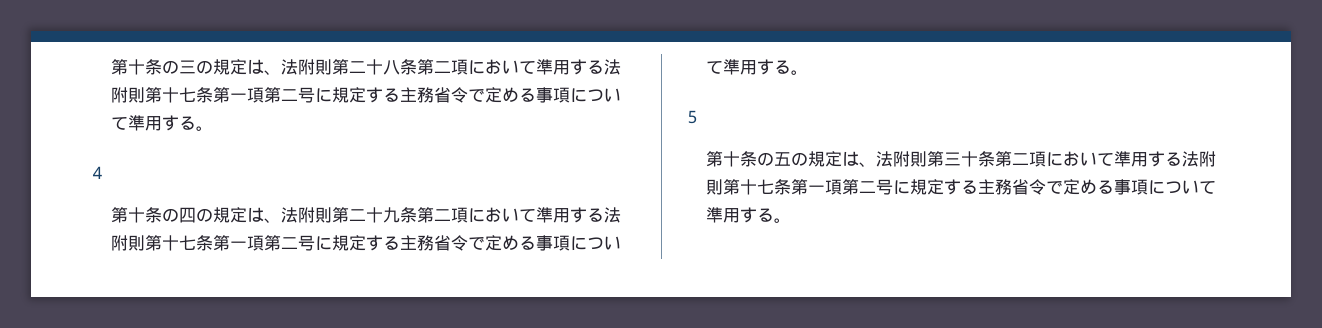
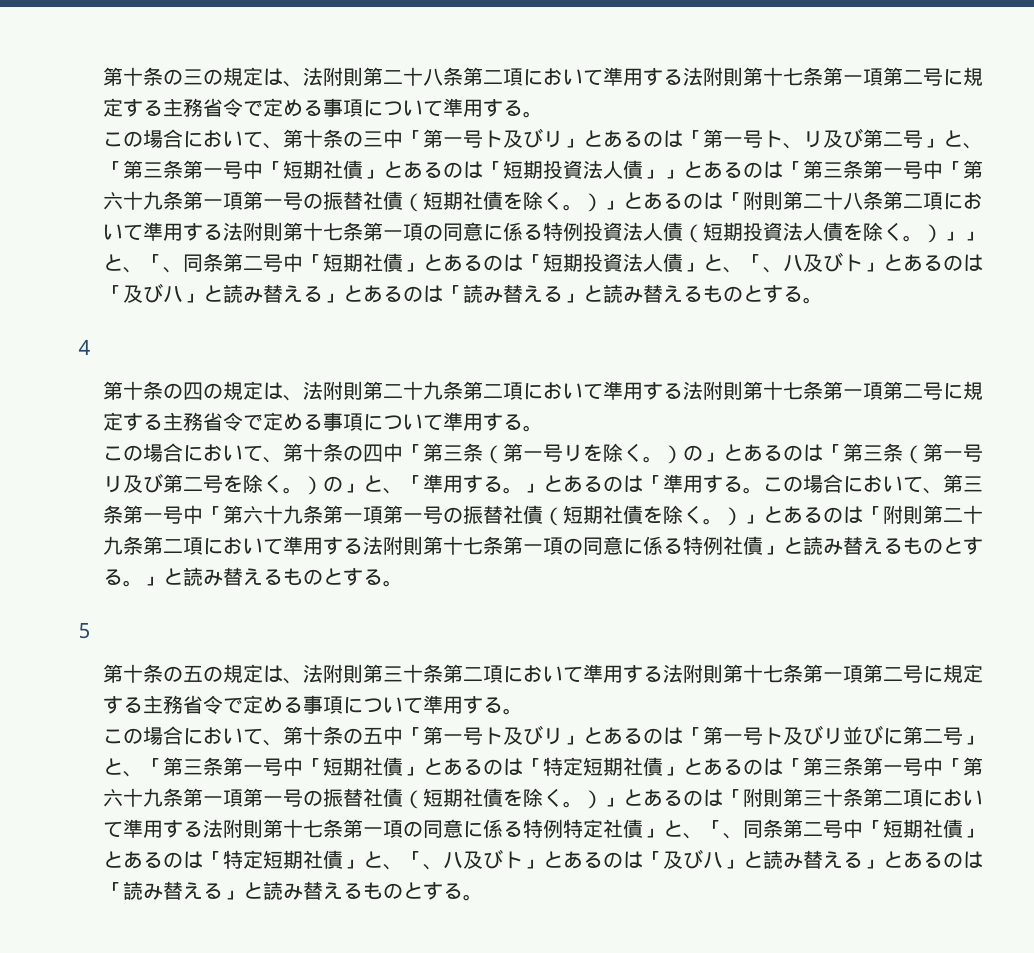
(214, 128) none -> [102,128,983,149] [102,160,983,179] [102,191,983,212] [102,222,983,243] [102,252,983,273] [102,283,823,304] // この場合において、第十条の三中「第一号ト及びリ」とあるのは「第一号ト、リ及び第二号」と、「第三条第一号中「短期社債」とあるのは「短期投資法人債」」とあるのは「第三条第一号中「第六十九条第一項第一号の振替社債（短期社債を除く。）」とあるのは「附則第二十八条第二項において準用する法附則第十七条第一項の同意に係る特例投資法人債（短期投資法人債を除く。）」」と、「、同条第二号中「短期社債」とあるのは「短期投資法人債」と、「、ハ及びト」とあるのは「及びハ」と読み替える」とあるのは「読み替える」と読み替えるものとする。
(809, 72) none -> [102,443,983,464] [102,473,983,495] [102,505,983,526] [102,536,983,555] [102,567,403,587] // この場合において、第十条の四中「第三条（第一号リを除く。）の」とあるのは「第三条（第一号リ及び第二号を除く。）の」と、「準用する。」とあるのは「準用する。この場合において、第三条第一号中「第六十九条第一項第一号の振替社債（短期社債を除く。）」とあるのは「附則第二十九条第二項において準用する法附則第十七条第一項の同意に係る特例社債」と読み替えるものとする。」と読み替えるものとする。
(792, 220) none -> [102,725,983,746] [102,757,983,777] [102,788,983,809] [102,819,983,839] [102,849,983,870] [102,881,483,901] // この場合において、第十条の五中「第一号ト及びリ」とあるのは「第一号ト及びリ並びに第二号」と、「第三条第一号中「短期社債」とあるのは「特定短期社債」とあるのは「第三条第一号中「第六十九条第一項第一号の振替社債（短期社債を除く。）」とあるのは「附則第三十条第二項において準用する法附則第十七条第一項の同意に係る特例特定社債」と、「、同条第二号中「短期社債」とあるのは「特定短期社債」と、「、ハ及びト」とあるのは「及びハ」と読み替える」とあるのは「読み替える」と読み替えるものとする。

